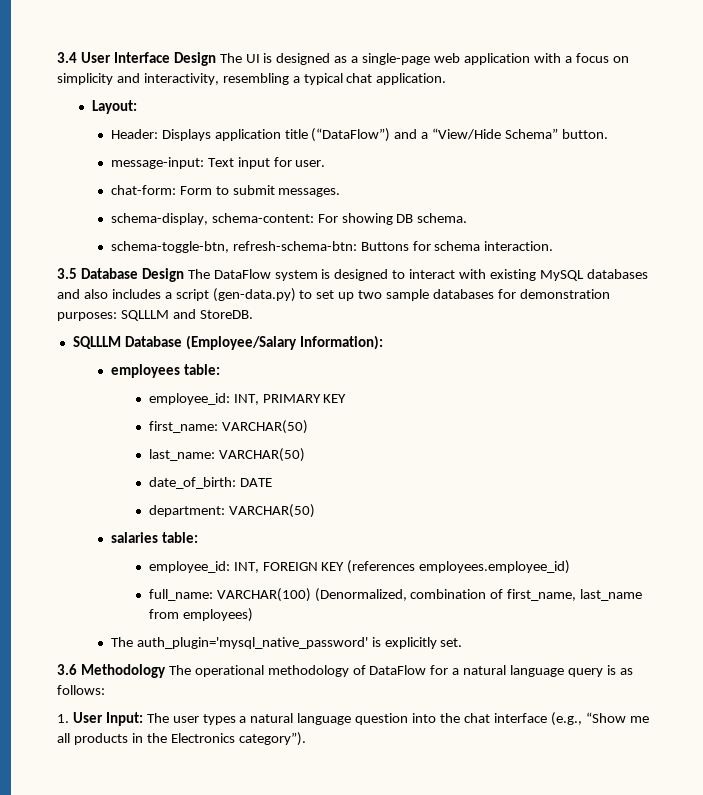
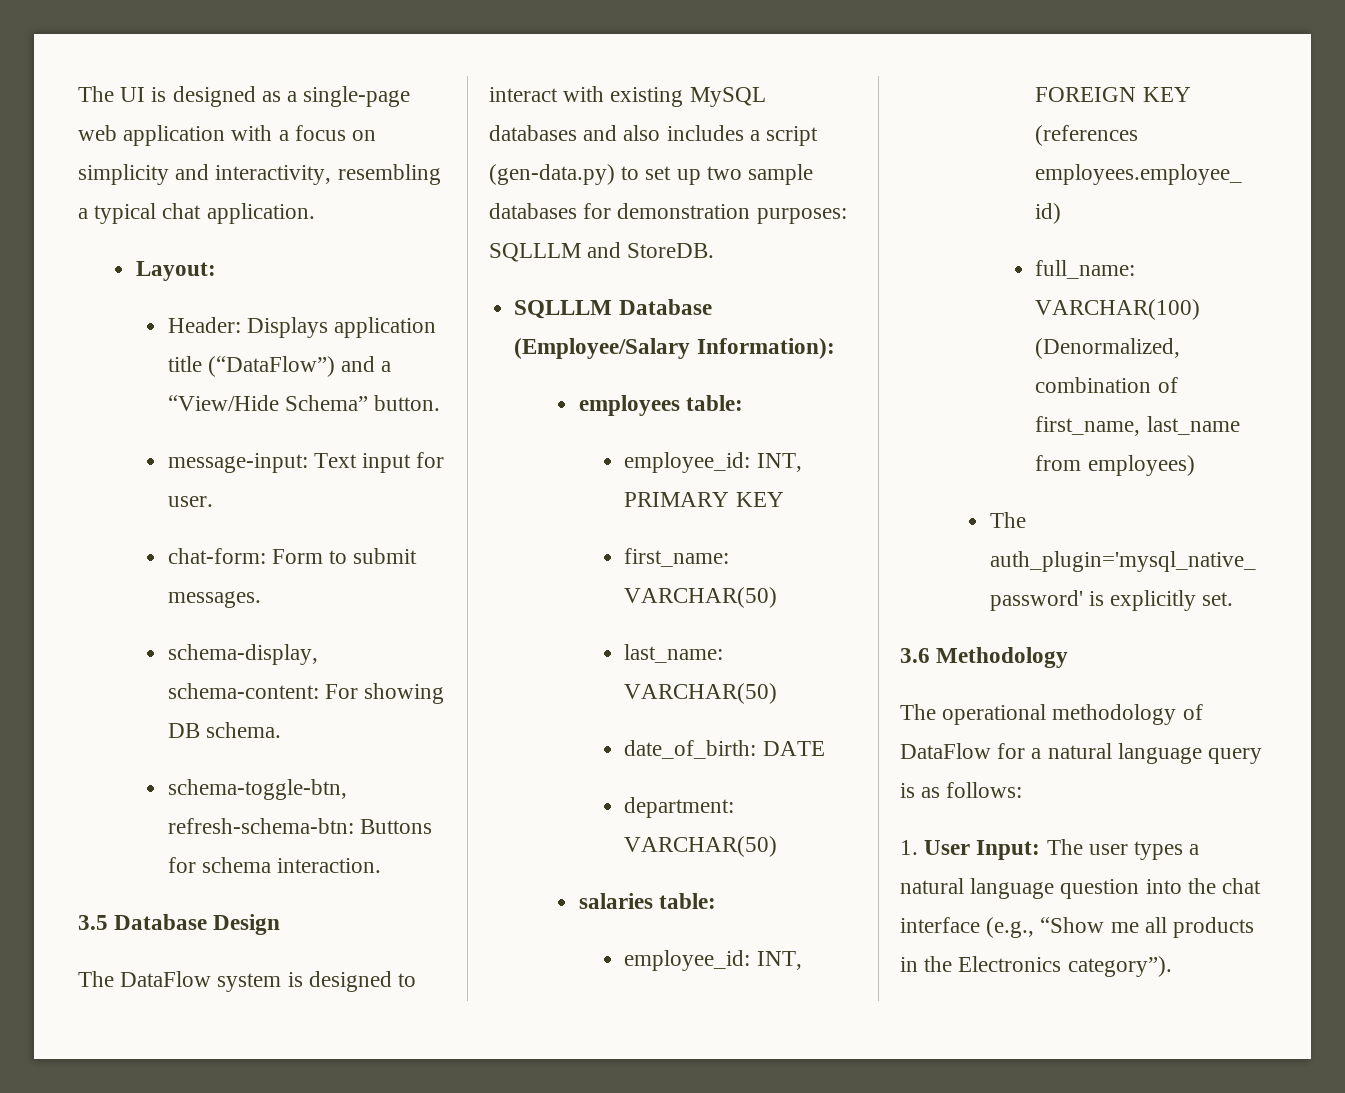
[57,52,216,66] 3.4 User Interface Design -> (78, 94) none
(184, 275) none -> (281, 924) //
(166, 671) none -> (1069, 657) //

